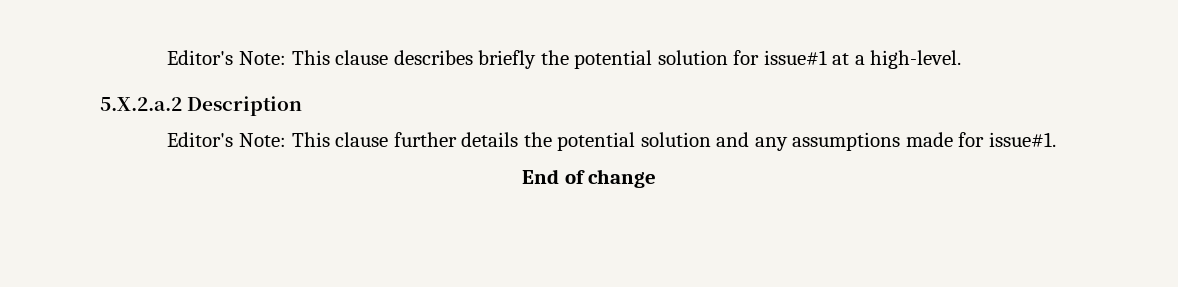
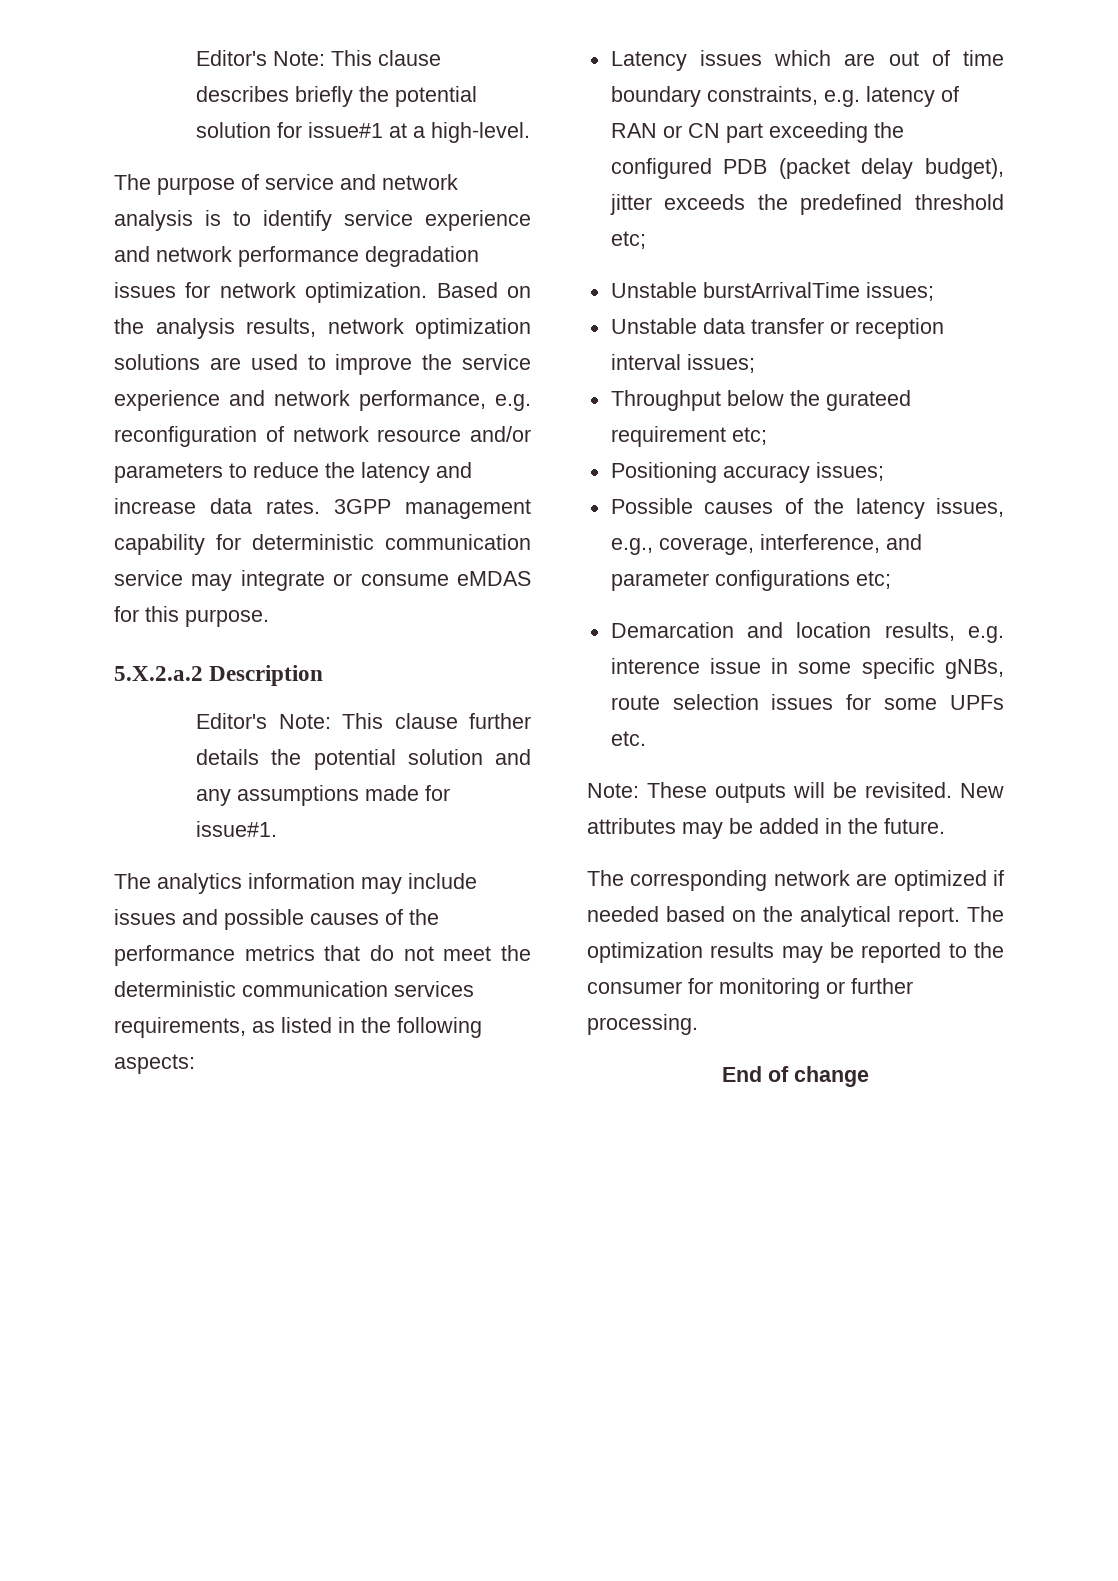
(962, 59) none -> [114,174,458,195] [114,210,531,231] [114,246,479,267] [114,282,531,303] [114,318,531,339] [114,354,531,375] [114,390,531,411] [114,426,531,447] [114,462,472,483] [114,498,531,519] [114,534,531,555] [114,570,531,591] [114,606,269,627] // The purpose of service and network analysis is to identify service experience and network performance degradation issues for network optimization. Based on the analysis results, network optimization solutions are used to improve the service experience and network performance, e.g. reconfiguration of network resource and/or parameters to reduce the latency and increase data rates. 3GPP management capability for deterministic communication service may integrate or consume eMDAS for this purpose.
(1056, 139) none -> [114,873,477,894] [114,909,439,930] [114,945,531,966] [114,981,474,997] [114,1017,482,1038] [114,1054,195,1074] [610,50,1004,71] [610,86,959,107] [610,122,904,143] [610,158,1004,179] [609,194,1004,215] [610,231,646,249] [610,282,934,301] [610,318,944,339] [610,354,755,373] [610,390,911,411] [610,426,767,447] [610,462,884,483] [610,498,1004,519] [610,534,922,555] [610,570,891,591] [610,622,1004,643] [610,658,1004,679] [610,694,1004,710] [610,731,646,746] [587,782,1004,803] [587,818,945,839] [587,870,1004,891] [587,906,1004,927] [587,942,1004,963] [587,978,913,999] [587,1014,698,1035] // The analytics information may include issues and possible causes of the performance metrics that do not meet the deterministic communication services requirements, as listed in the following aspects: // Latency issues which are out of time boundary constraints, e.g. latency of RAN or CN part exceeding the configured PDB (packet delay budget), jitter exceeds the predefined threshold etc; // Unstable burstArrivalTime issues; // Unstable data transfer or reception interval issues; // Throughput below the gurateed requirement etc; // Positioning accuracy issues; // Possible causes of the latency issues, e.g., coverage, interference, and parameter configurations etc; // Demarcation and location results, e.g. interence issue in some specific gNBs, route selection issues for some UPFs etc. // Note: These outputs will be revisited. New attributes may be added in the future. // The corresponding network are optimized if needed based on the analytical report. The optimization results may be reported to the consumer for monitoring or further processing.

